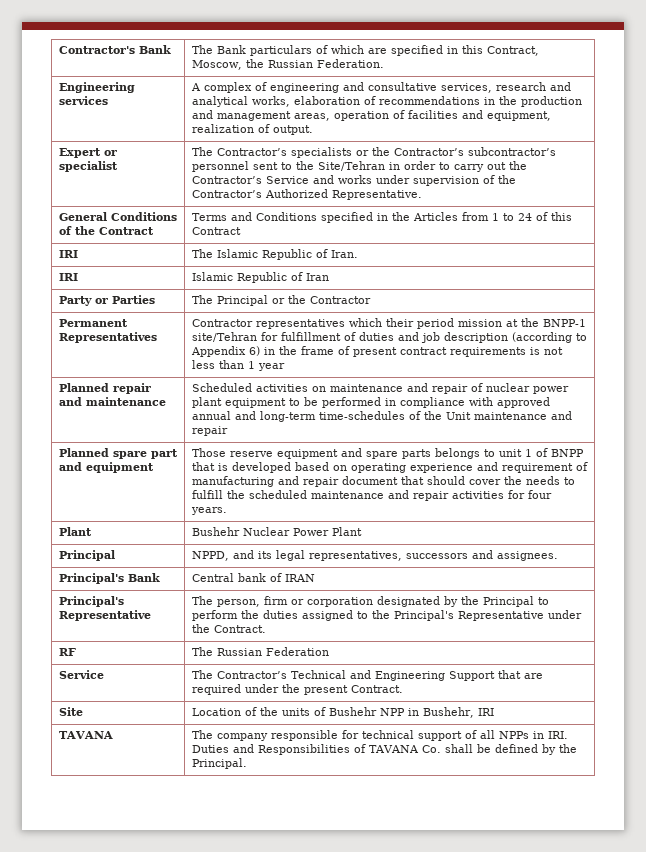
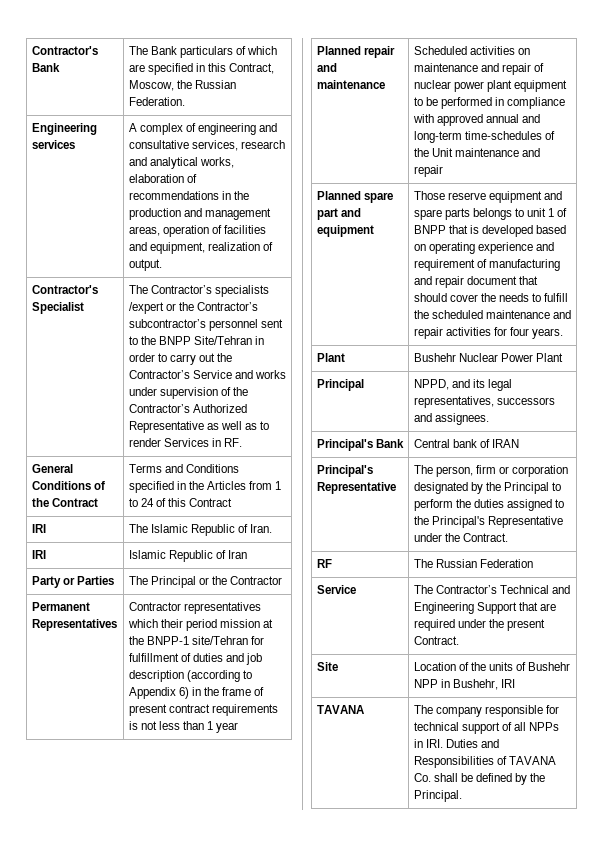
[58,148,117,158] [58,161,118,172] Expert or specialist -> [31,285,98,294] [31,302,84,314] Contractor's Specialist
(352, 152) none -> [128,302,164,314] /expert
(314, 165) none -> [158,336,191,345] BNPP
[331,190,422,200] Representative. -> [128,421,270,433] [128,438,243,447] Representative as well as to render Services in RF.

